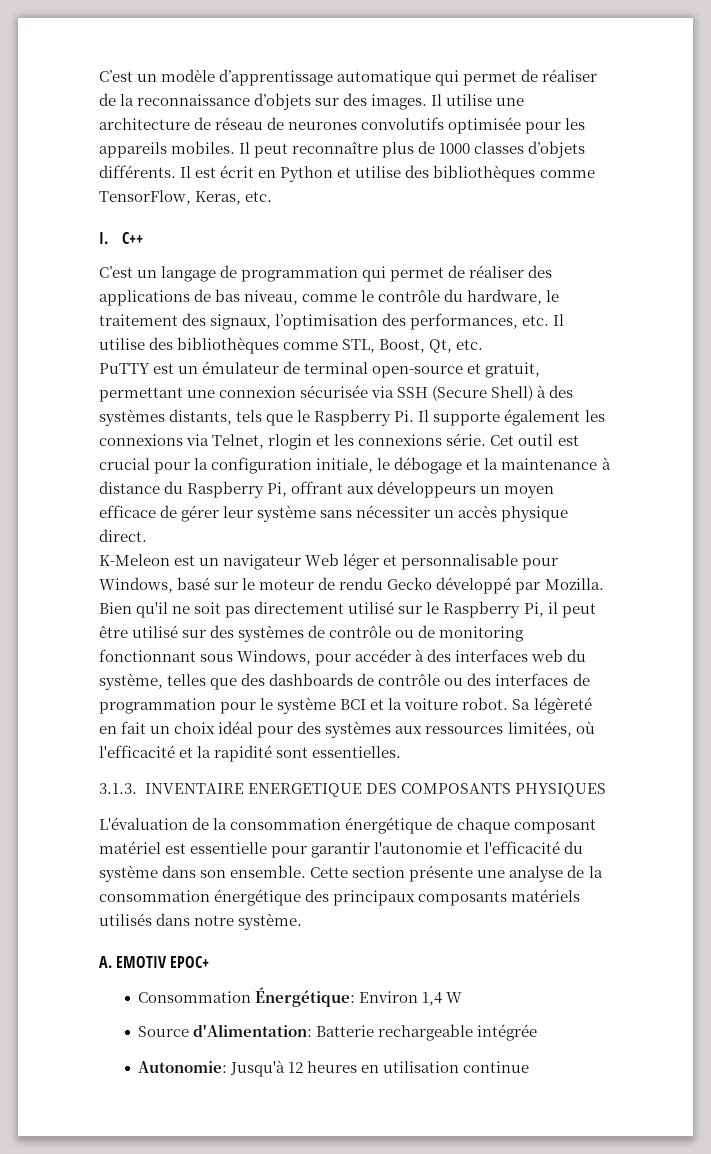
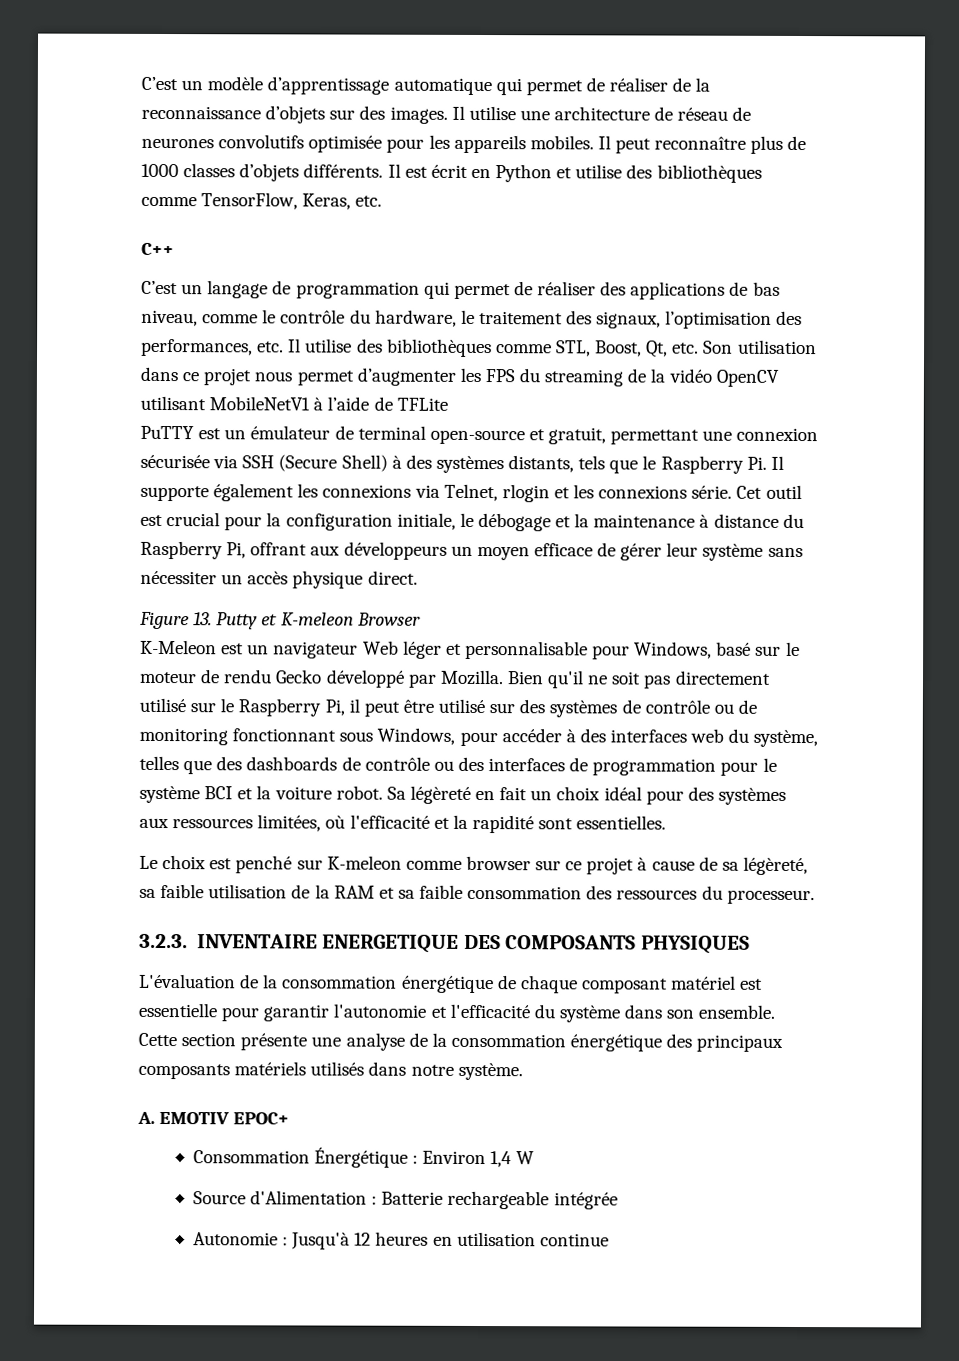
[99,232,108,244] I. -> (383, 201) none
(484, 344) none -> [703,339,817,355] [140,366,779,387] [140,395,448,411] Son utilisation dans ce projet nous permet d’augmenter les FPS du streaming de la vidéo OpenCV utilisant MobileNetV1 à l’aide de TFLite
(147, 535) none -> [139,611,421,630] // Figure 13. Putty et K-meleon Browser
[99,783,137,794] 3.1.3. -> [139,855,808,876] [139,883,815,905] [139,933,188,949] Le choix est penché sur K-meleon comme browser sur ce projet à cause de sa légèreté, sa faible utilisation de la RAM et sa faible consommation des ressources du processeur. // 3.2.3.
[255,987,356,1007] Énergétique: -> [313,1147,419,1168] Énergétique :
[193,1024,313,1037] d'Alimentation: -> [249,1190,378,1205] d'Alimentation :
[138,1061,228,1073] Autonomie: -> [192,1232,288,1246] Autonomie :

